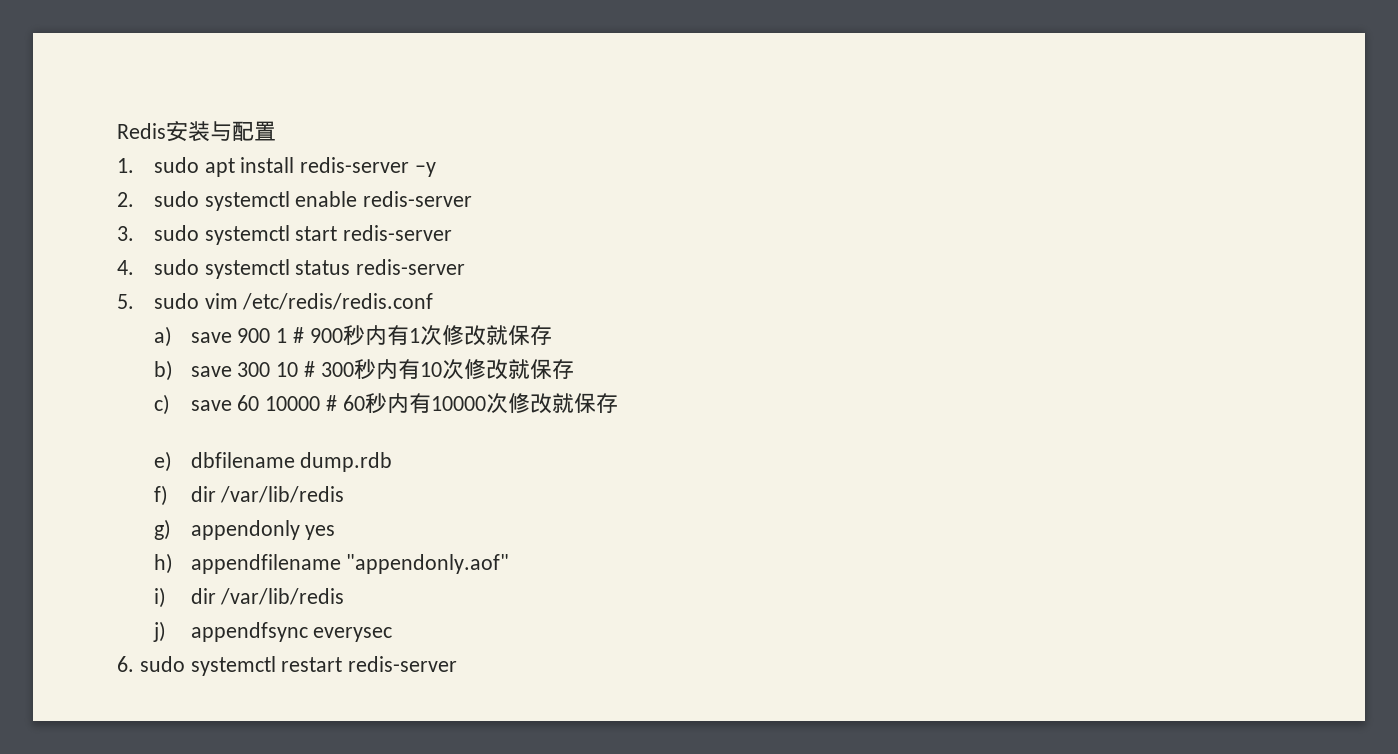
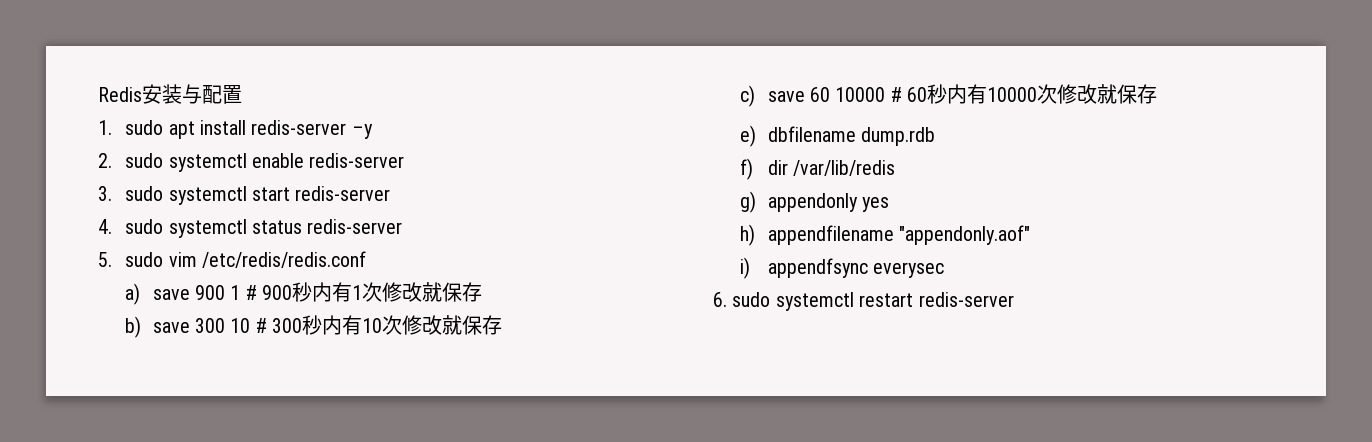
[190,588,345,605] [152,621,166,642] dir /var/lib/redis // j) -> (751, 268) none

